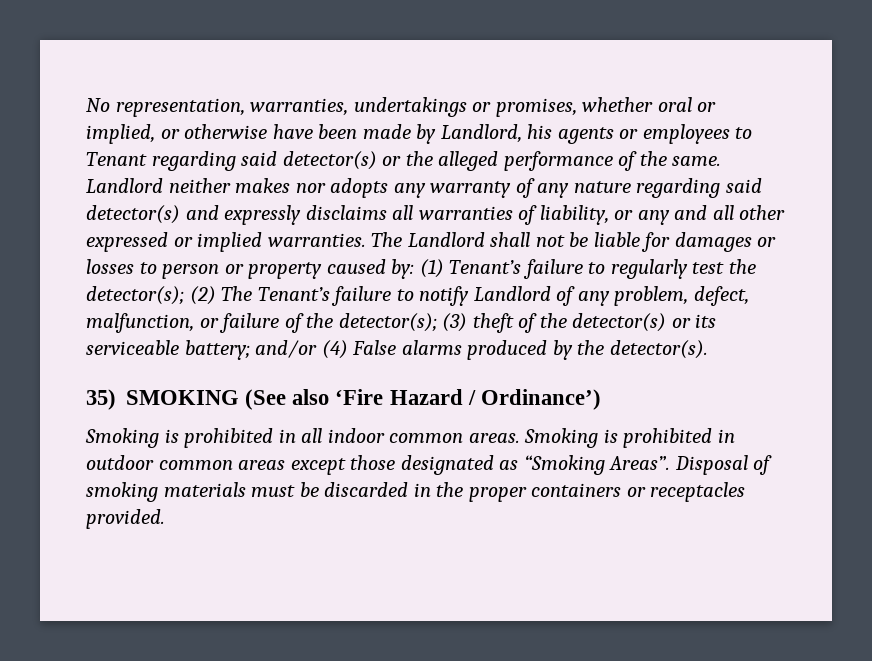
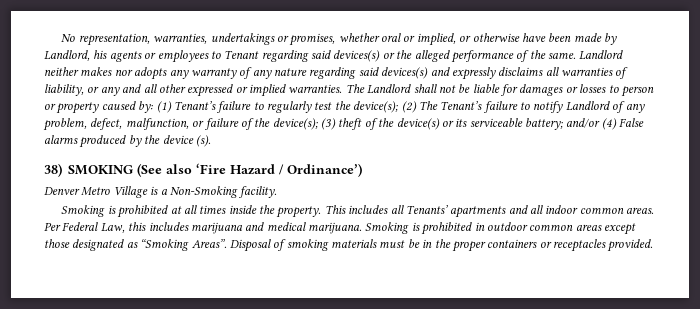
[282,151,377,170] detector(s) -> [333,50,381,62] devices(s)
[86,205,180,224] detector(s) -> [381,67,429,79] devices(s)
[86,286,184,305] detector(s); -> [353,101,399,113] device(s);
[338,313,437,332] detector(s); -> [272,118,318,130] device(s);
[572,313,667,332] detector(s) -> [396,118,440,130] device(s)
[609,340,708,359] [86,389,116,410] detector(s). // 35) -> [162,135,211,147] [44,163,62,177] device (s). // 38)
[85,428,520,448] Smoking is prohibited in all indoor common areas. -> [44,186,278,198] [61,205,655,218] [44,222,362,234] Denver Metro Village is a Non-Smoking facility. // Smoking is prohibited at all times inside the property. This includes all Tenants’ apartments and all indoor common areas. Per Federal Law, this includes marijuana and medical marijuana.
[324,482,409,497] discarded -> (420, 243) none

